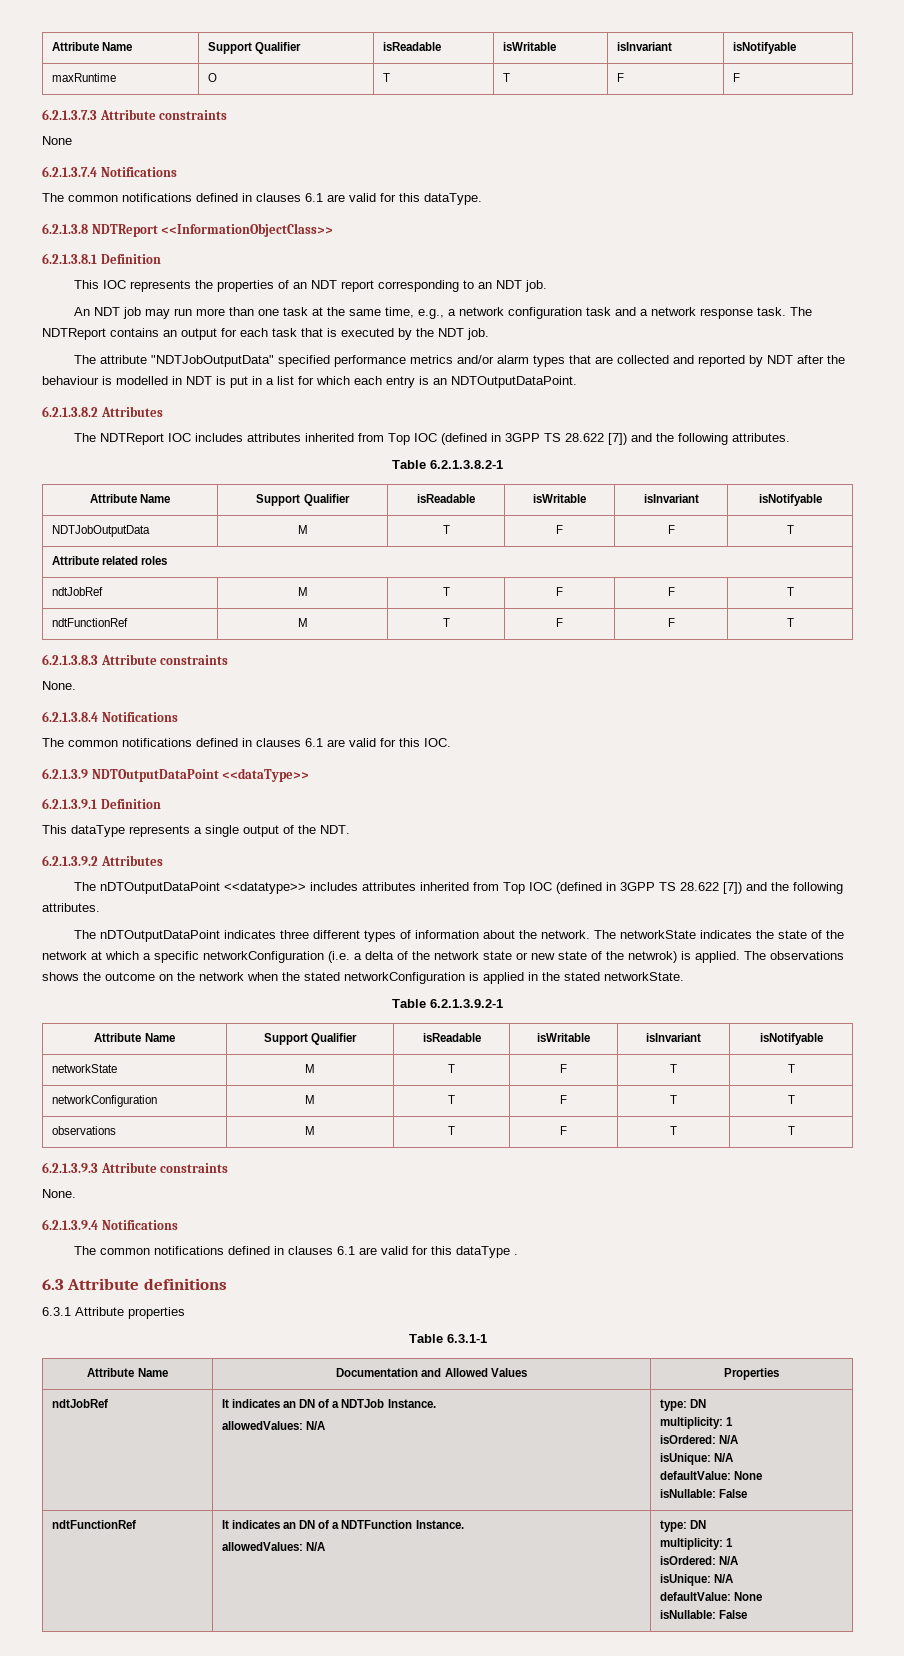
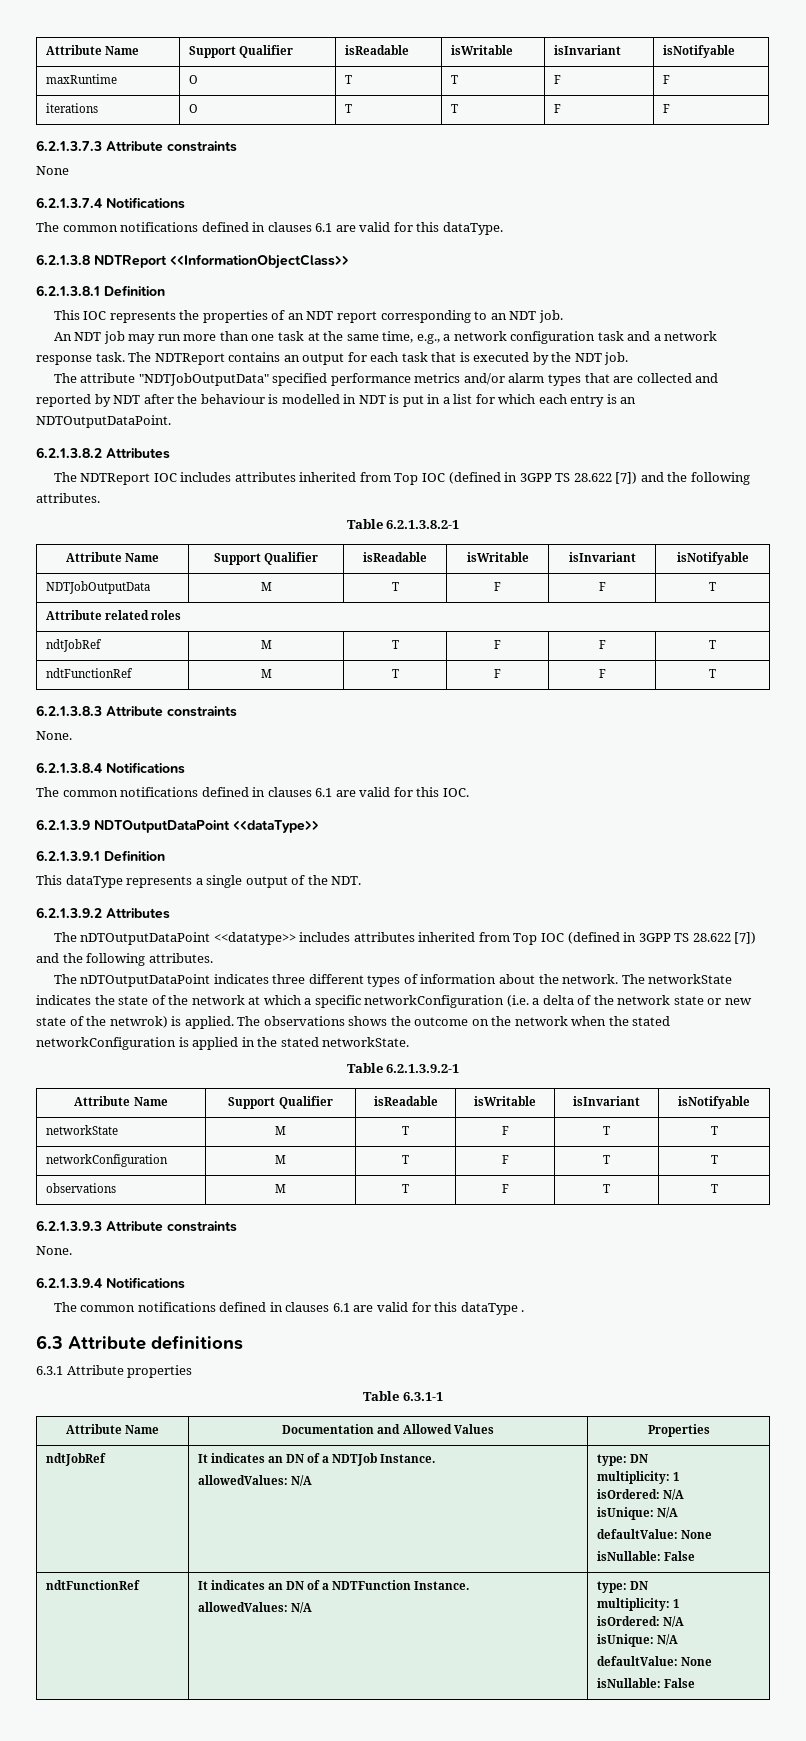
(740, 77) none -> [45,103,98,113] [188,104,198,113] [344,104,352,113] [450,104,458,113] [553,104,561,113] [662,104,670,113] // iterations | O | T | T | F | F

